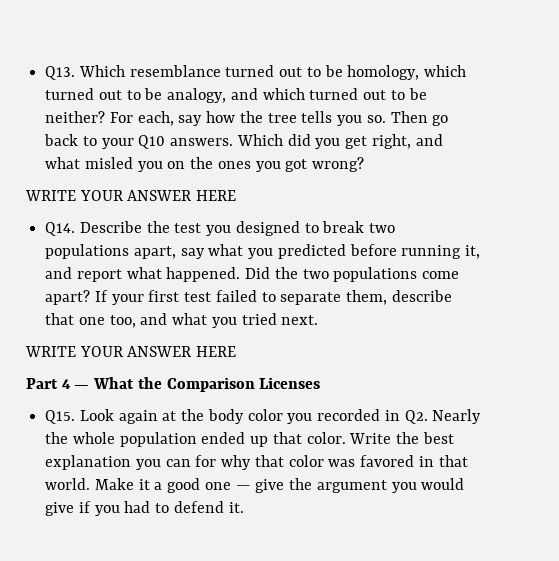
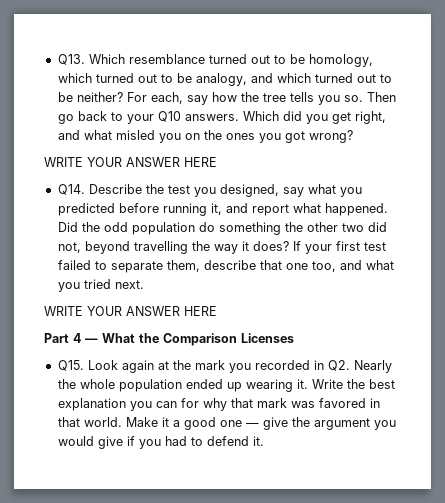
[235,221,396,236] [45,244,176,259] designed to break two populations apart, -> [219,184,279,197] designed,
[302,267,460,282] [45,290,91,305] two populations come apart? -> [103,222,387,235] [57,241,289,254] odd population do something the other two did not, beyond travelling the way it does?
[207,409,283,424] body color -> [194,360,225,370] mark
[272,432,346,444] that color. -> [245,379,308,392] wearing it.
[288,455,324,467] color -> [256,398,287,408] mark

